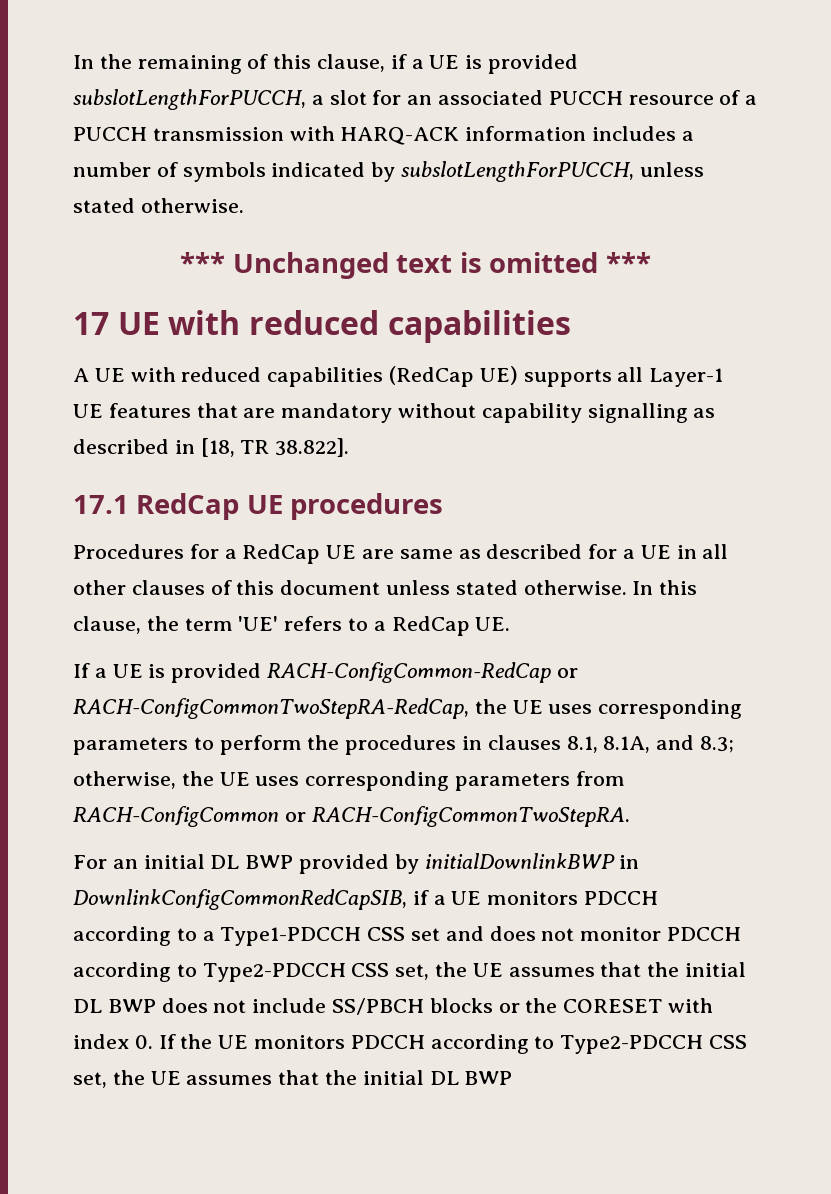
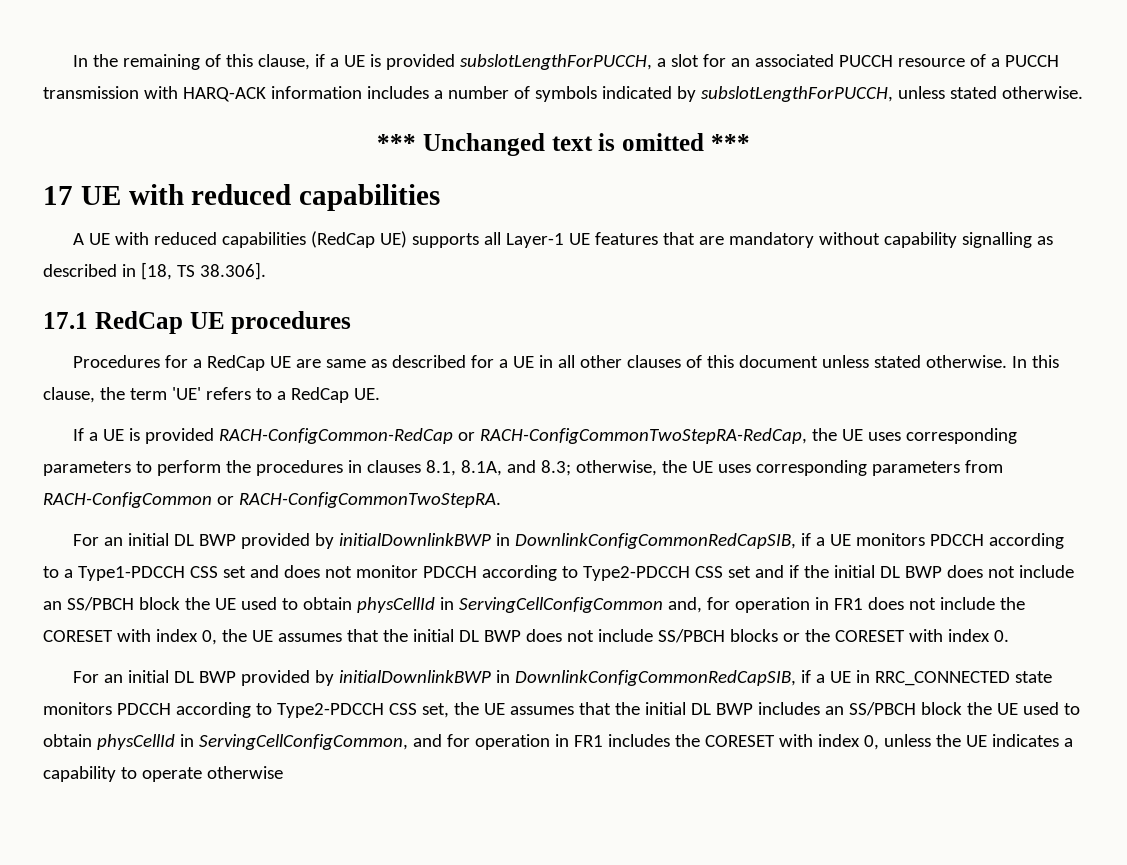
[240,438,350,457] TR 38.822]. -> [176,262,266,280] TS 38.306].
[395,964,430,980] set, -> [727,565,1074,578] [43,597,1025,613] [43,629,217,645] set and if the initial DL BWP does not include an SS/PBCH block the UE used to obtain physCellId in ServingCellConfigCommon and, for operation in FR1 does not include the CORESET with index 0,
[158,1034,249,1049] If the UE -> [72,670,1052,686] // For an initial DL BWP provided by initialDownlinkBWP in DownlinkConfigCommonRedCapSIB, if a UE in RRC_CONNECTED state
(513, 1078) none -> [757,702,1080,716] [43,734,1073,750] [43,766,283,782] includes an SS/PBCH block the UE used to obtain physCellId in ServingCellConfigCommon, and for operation in FR1 includes the CORESET with index 0, unless the UE indicates a capability to operate otherwise

